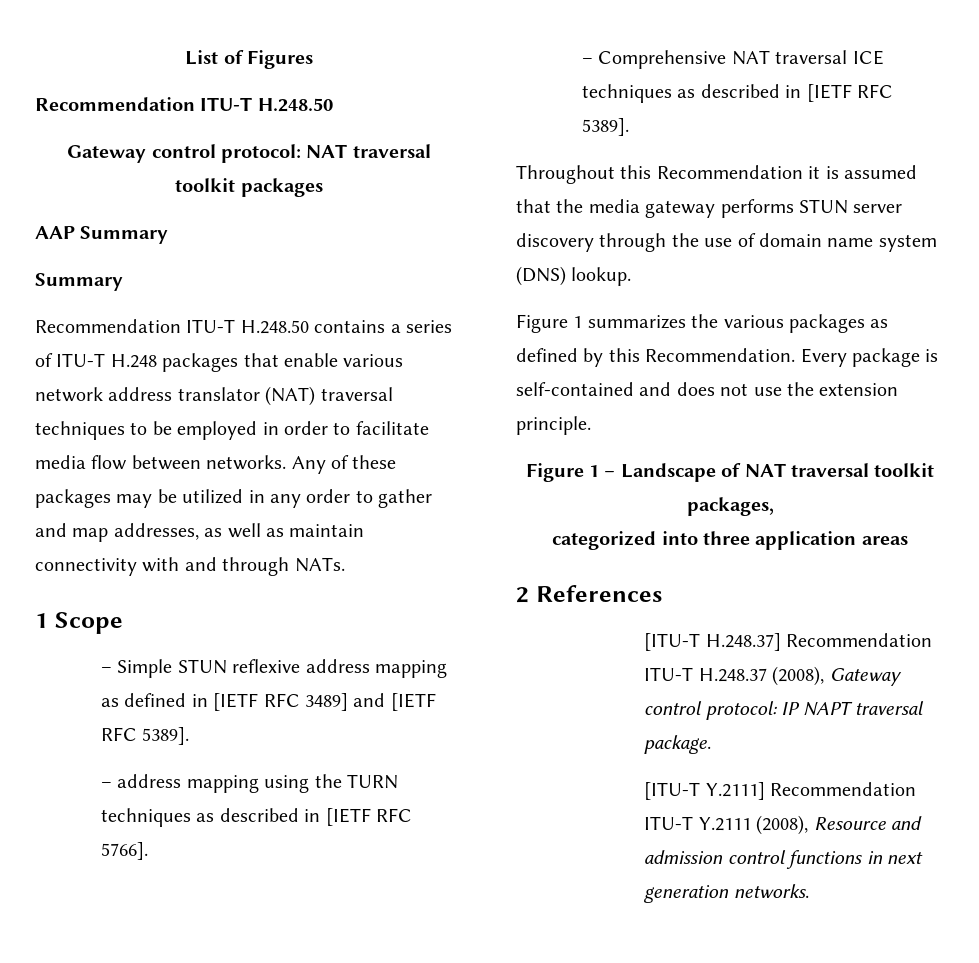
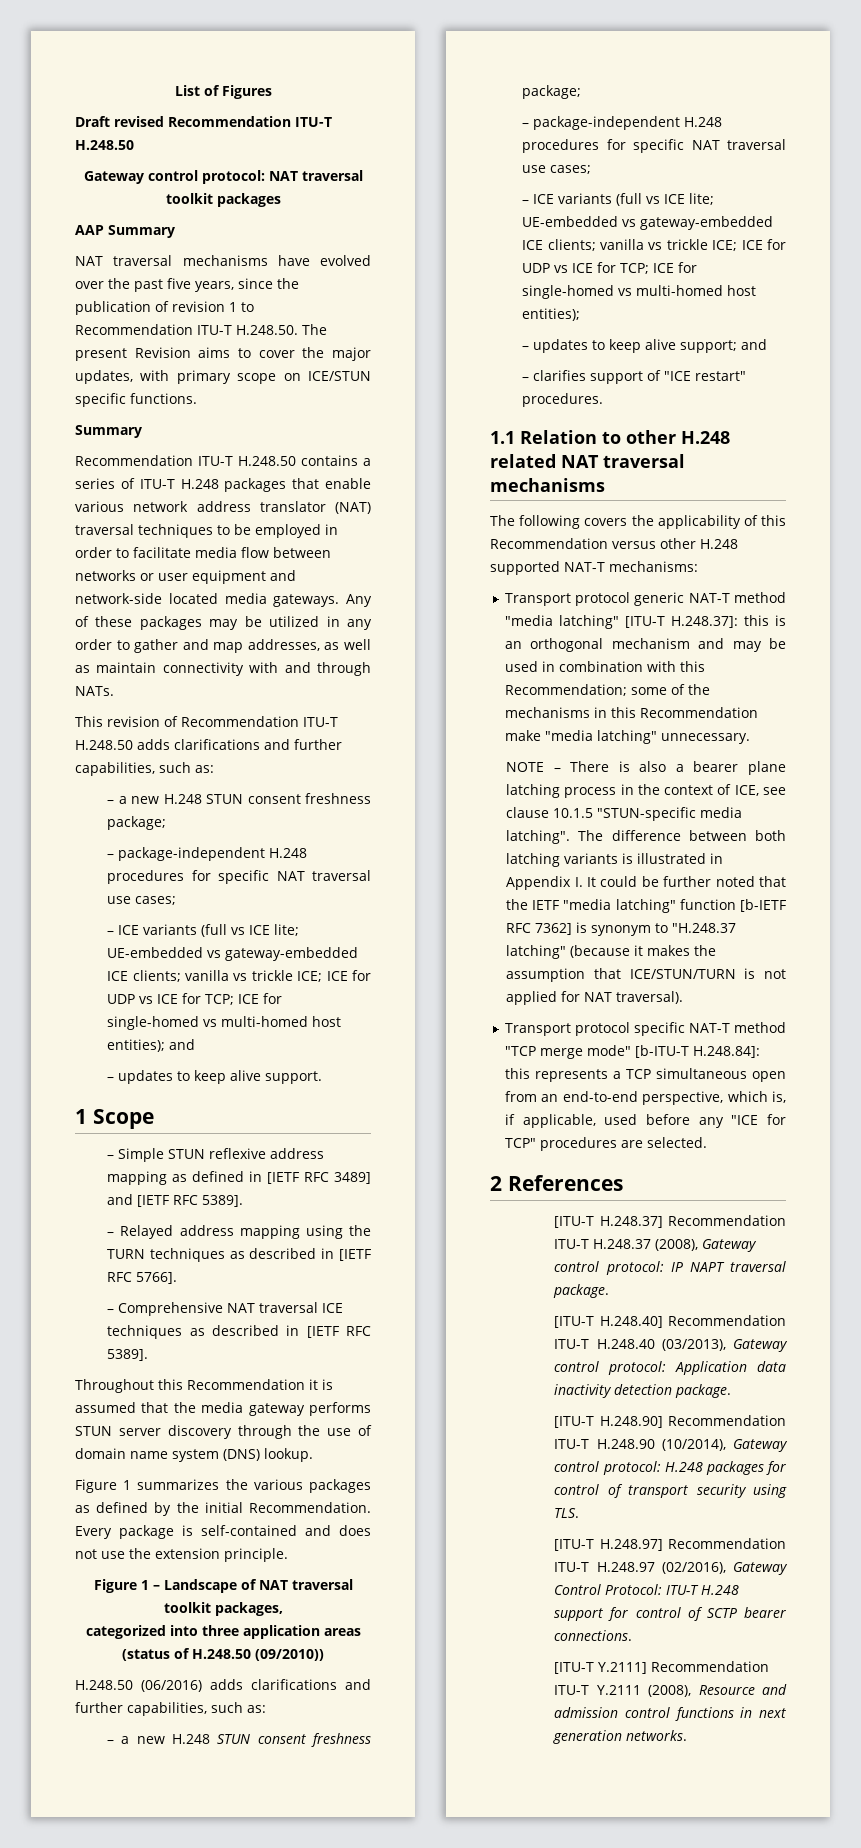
(313, 59) none -> [75,116,164,127] Draft revised
(169, 235) none -> [75,255,371,266] [75,278,299,292] [75,301,254,315] [75,324,327,335] [75,347,371,361] [75,370,371,384] [75,393,197,407] // NAT traversal mechanisms have evolved over the past five years, since the publication of revision 1 to Recommendation ITU-T H.248.50. The present Revision aims to cover the major updates, with primary scope on ICE/STUN specific functions.
[206,455,287,470] networks. -> [75,570,296,584] [75,593,340,607] networks or user equipment and network-side located media gateways.
(345, 564) none -> [75,716,338,727] [75,739,342,750] [75,762,214,776] [107,793,371,804] [107,816,167,830] [107,847,308,861] [107,870,371,884] [107,896,177,905] [107,924,300,937] [107,947,359,961] [107,970,372,982] [107,993,283,1005] [107,1016,342,1030] [107,1039,196,1052] [107,1070,323,1084] // This revision of Recommendation ITU-T H.248.50 adds clarifications and further capabilities, such as: // – a new H.248 STUN consent freshness package; // – package-independent H.248 procedures for specific NAT traversal use cases; // – ICE variants (full vs ICE lite; UE-embedded vs gateway-embedded ICE clients; vanilla vs trickle ICE; ICE for UDP vs ICE for TCP; ICE for single-homed vs multi-homed host entities); and // – updates to keep alive support.
(112, 785) none -> [120,1225,174,1239] Relayed
[608,348,640,362] this -> [176,1502,243,1513] the initial
(908, 540) none -> [122,1648,324,1661] [75,1679,371,1692] [75,1702,266,1716] [107,1733,371,1747] [522,85,582,99] [522,116,723,130] [522,139,786,153] [522,165,592,174] [522,193,715,206] [522,216,774,230] [522,239,786,251] [522,262,698,274] [522,285,757,299] [522,308,581,321] [522,339,768,353] [522,370,747,384] [522,393,604,407] [490,430,730,444] [490,454,685,468] [490,478,605,492] [490,515,786,529] [490,538,738,549] [490,561,698,575] [504,592,786,606] [504,615,786,629] [504,638,786,652] [504,661,705,672] [504,684,710,696] [504,707,758,718] [504,730,750,744] [506,761,786,775] [506,784,786,798] [506,807,743,821] [506,830,786,844] [506,853,724,867] [506,876,786,890] [506,899,786,913] [506,922,737,936] [506,945,717,959] [506,968,786,982] [506,991,684,1005] [504,1022,786,1036] [504,1045,760,1059] [504,1068,786,1082] [504,1091,786,1105] [504,1114,786,1128] [504,1137,707,1151] (status of H.248.50 (09/2010)) // H.248.50 (06/2016) adds clarifications and further capabilities, such as: // – a new H.248 STUN consent freshness package; // – package-independent H.248 procedures for specific NAT traversal use cases; // – ICE variants (full vs ICE lite; UE-embedded vs gateway-embedded ICE clients; vanilla vs trickle ICE; ICE for UDP vs ICE for TCP; ICE for single-homed vs multi-homed host entities); // – updates to keep alive support; and // – clarifies support of "ICE restart" procedures. // 1.1 Relation to other H.248 related NAT traversal mechanisms // The following covers the applicability of this Recommendation versus other H.248 supported NAT-T mechanisms: // Transport protocol generic NAT-T method "media latching" [ITU-T H.248.37]: this is an orthogonal mechanism and may be used in combination with this Recommendation; some of the mechanisms in this Recommendation make "media latching" unnecessary. // NOTE – There is also a bearer plane latching process in the context of ICE, see clause 10.1.5 "STUN-specific media latching". The difference between both latching variants is illustrated in Appendix I. It could be further noted that the IETF "media latching" function [b-IETF RFC 7362] is synonym to "H.248.37 latching" (because it makes the assumption that ICE/STUN/TURN is not applied for NAT traversal). // Transport protocol specific NAT-T method "TCP merge mode" [b-ITU-T H.248.84]: this represents a TCP simultaneous open from an end-to-end perspective, which is, if applicable, used before any "ICE for TCP" procedures are selected.
(712, 744) none -> [554,1315,786,1328] [554,1339,788,1352] [554,1361,786,1375] [554,1384,732,1398] [554,1415,786,1428] [554,1439,788,1452] [554,1461,786,1475] [554,1484,787,1498] [554,1508,580,1518] [554,1538,786,1551] [554,1562,788,1575] [554,1584,740,1595] [554,1607,786,1621] [554,1630,633,1641] // [ITU-T H.248.40] Recommendation ITU-T H.248.40 (03/2013), Gateway control protocol: Application data inactivity detection package. // [ITU-T H.248.90] Recommendation ITU-T H.248.90 (10/2014), Gateway control protocol: H.248 packages for control of transport security using TLS. // [ITU-T H.248.97] Recommendation ITU-T H.248.97 (02/2016), Gateway Control Protocol: ITU-T H.248 support for control of SCTP bearer connections.

